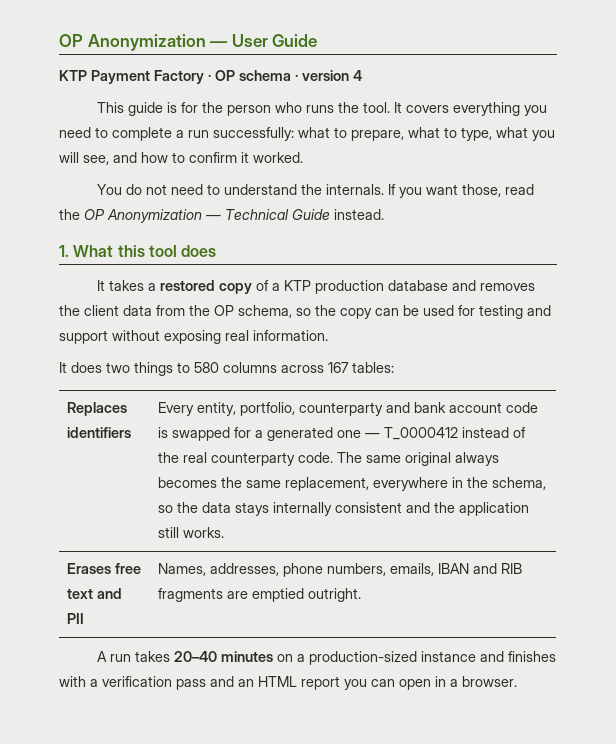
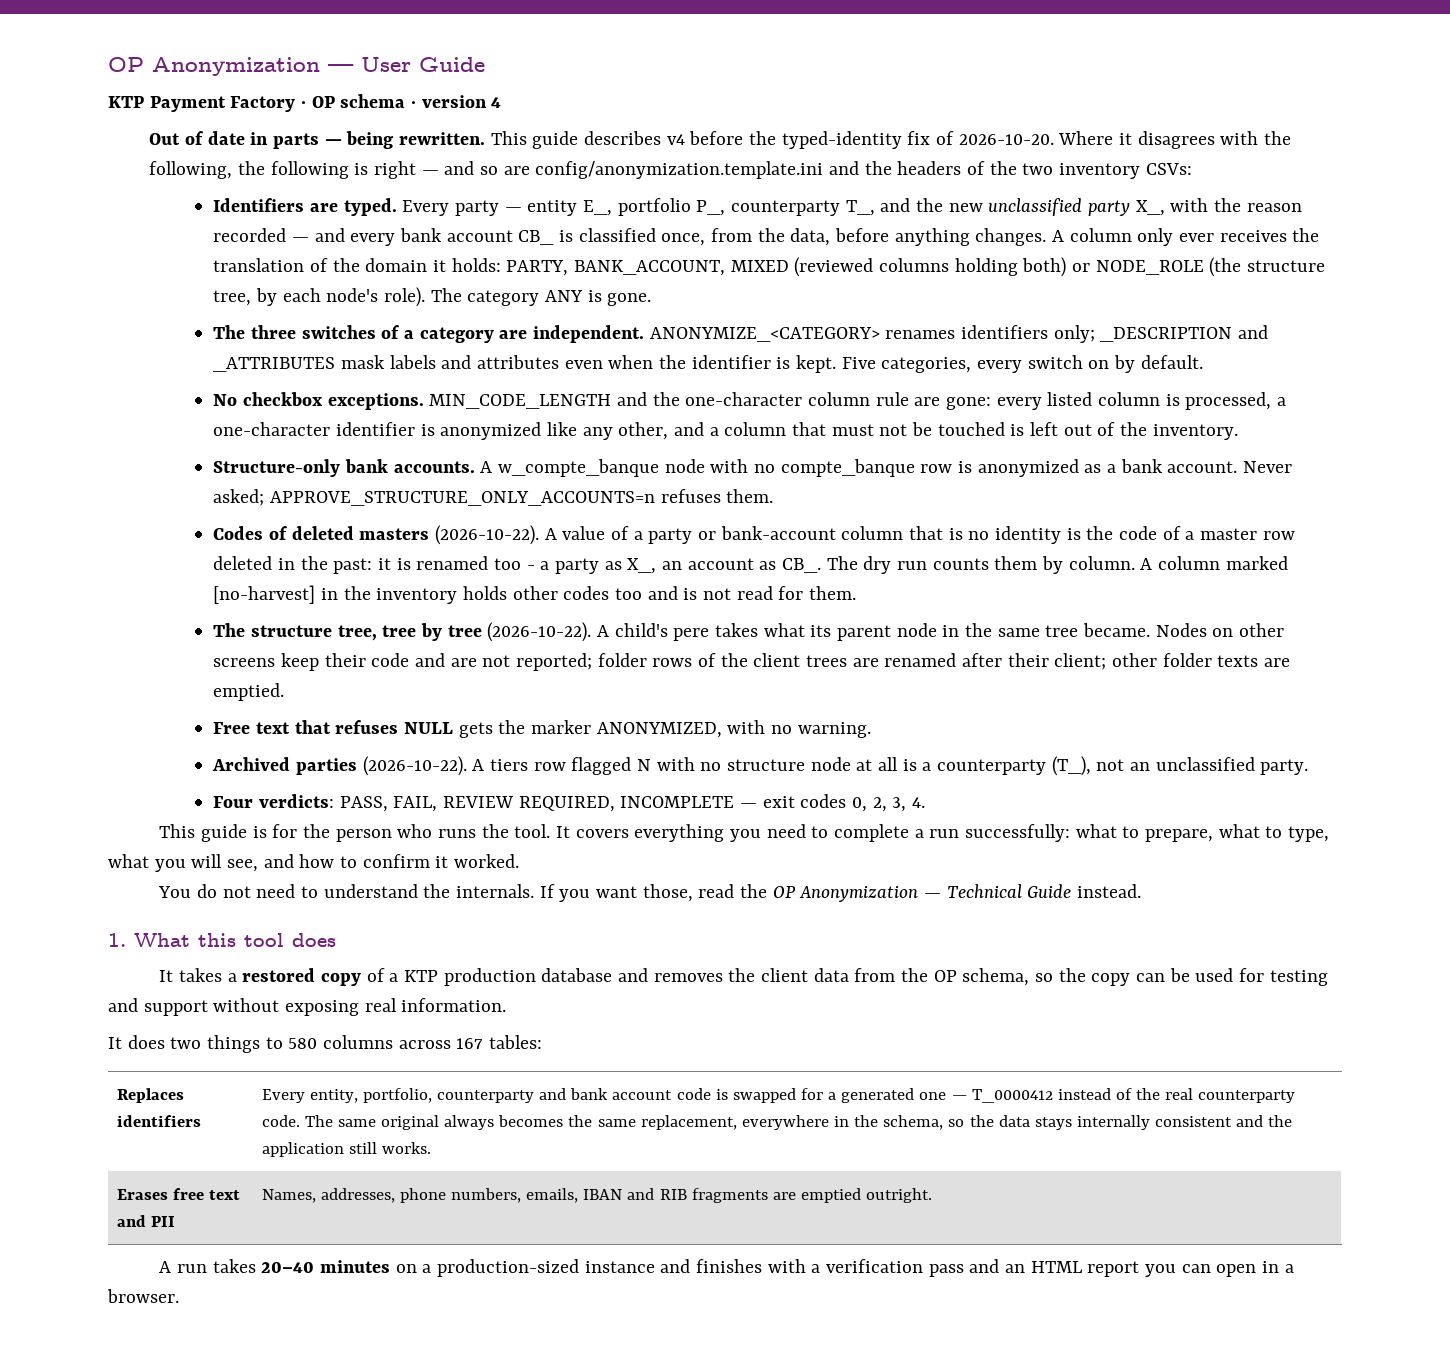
(362, 75) none -> [149,131,1291,149] [149,161,1192,179] [213,198,1302,216] [213,228,1320,246] [213,257,1326,277] [213,287,652,307] [213,325,1269,343] [213,355,1203,373] [213,392,1287,410] [213,422,1238,440] [213,459,1293,477] [213,489,774,506] [213,525,1295,545] [213,556,1288,574] [213,585,857,604] [213,622,1285,642] [213,653,1291,671] [213,683,285,701] [213,720,871,738] [212,756,1309,776] [213,794,926,812] // Out of date in parts — being rewritten. This guide describes v4 before the typed-identity fix of 2026-10-20. Where it disagrees with the following, the following is right — and so are config/anonymization.template.ini and the headers of the two inventory CSVs: // Identifiers are typed. Every party — entity E_, portfolio P_, counterparty T_, and the new unclassified party X_, with the reason recorded — and every bank account CB_ is classified once, from the data, before anything changes. A column only ever receives the translation of the domain it holds: PARTY, BANK_ACCOUNT, MIXED (reviewed columns holding both) or NODE_ROLE (the structure tree, by each node's role). The category ANY is gone. // The three switches of a category are independent. ANONYMIZE_<CATEGORY> renames identifiers only; _DESCRIPTION and _ATTRIBUTES mask labels and attributes even when the identifier is kept. Five categories, every switch on by default. // No checkbox exceptions. MIN_CODE_LENGTH and the one-character column rule are gone: every listed column is processed, a one-character identifier is anonymized like any other, and a column that must not be touched is left out of the inventory. // Structure-only bank accounts. A w_compte_banque node with no compte_banque row is anonymized as a bank account. Never asked; APPROVE_STRUCTURE_ONLY_ACCOUNTS=n refuses them. // Codes of deleted masters (2026-10-22). A value of a party or bank-account column that is no identity is the code of a master row deleted in the past: it is renamed too - a party as X_, an account as CB_. The dry run counts them by column. A column marked [no-harvest] in the inventory holds other codes too and is not read for them. // The structure tree, tree by tree (2026-10-22). A child's pere takes what its parent node in the same tree became. Nodes on other screens keep their code and are not reported; folder rows of the client trees are renamed after their client; other folder texts are emptied. // Free text that refuses NULL gets the marker ANONYMIZED, with no warning. // Archived parties (2026-10-22). A tiers row flagged N with no structure node at all is a counterparty (T_), not an unclassified party. // Four verdicts: PASS, FAIL, REVIEW REQUIRED, INCOMPLETE — exit codes 0, 2, 3, 4.

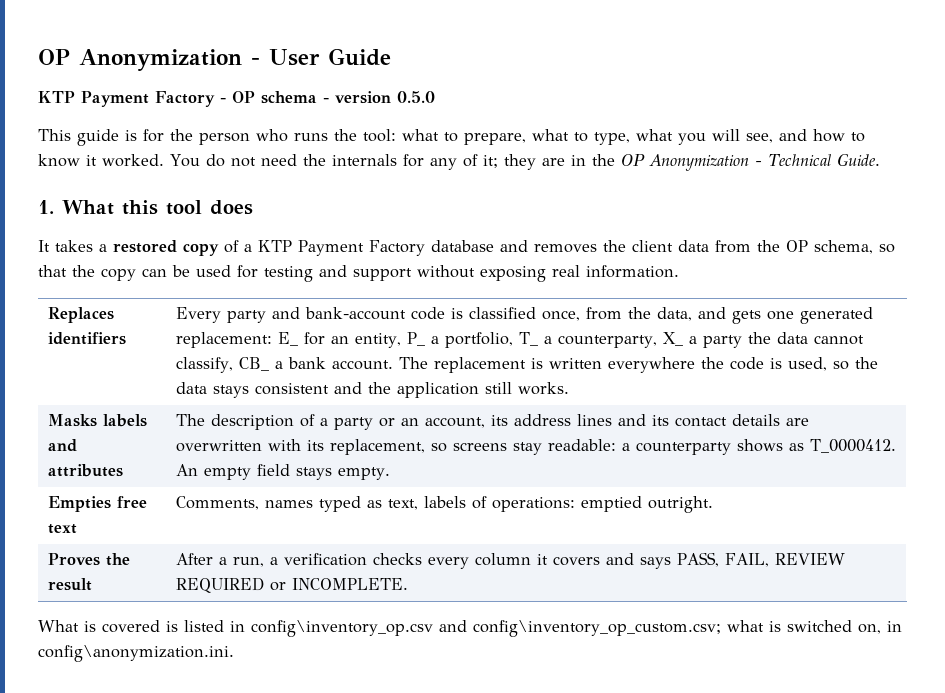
[108,57,354,76] OP Anonymization — -> [38,49,260,71] OP Anonymization -
[301,101,307,108] · -> [220,98,226,103] -
[411,95,502,108] [149,131,1291,149] [149,161,1192,179] [213,198,1302,216] [213,228,1320,246] [213,257,1326,277] [213,287,652,307] [213,325,1269,343] [213,355,1203,373] [213,392,1287,410] [213,422,1238,440] [213,459,1293,477] [213,489,774,506] [213,525,1295,545] [213,556,1288,574] [213,585,857,604] [213,622,1285,642] [213,653,1291,671] [213,683,285,701] [213,720,871,738] [212,756,1309,776] [213,794,926,812] · version 4 // Out of date in parts — being rewritten. This guide describes v4 before the typed-identity fix of 2026-10-20. Where it disagrees with the following, the following is right — and so are config/anonymization.template.ini and the headers of the two inventory CSVs: // Identifiers are typed. Every party — entity E_, portfolio P_, counterparty T_, and the new unclassified party X_, with the reason recorded — and every bank account CB_ is classified once, from the data, before anything changes. A column only ever receives the translation of the domain it holds: PARTY, BANK_ACCOUNT, MIXED (reviewed columns holding both) or NODE_ROLE (the structure tree, by each node's role). The category ANY is gone. // The three switches of a category are independent. ANONYMIZE_<CATEGORY> renames identifiers only; _DESCRIPTION and _ATTRIBUTES mask labels and attributes even when the identifier is kept. Five categories, every switch on by default. // No checkbox exceptions. MIN_CODE_LENGTH and the one-character column rule are gone: every listed column is processed, a one-character identifier is anonymized like any other, and a column that must not be touched is left out of the inventory. // Structure-only bank accounts. A w_compte_banque node with no compte_banque row is anonymized as a bank account. Never asked; APPROVE_STRUCTURE_ONLY_ACCOUNTS=n refuses them. // Codes of deleted masters (2026-10-22). A value of a party or bank-account column that is no identity is the code of a master row deleted in the past: it is renamed too - a party as X_, an account as CB_. The dry run counts them by column. A column marked [no-harvest] in the inventory holds other codes too and is not read for them. // The structure tree, tree by tree (2026-10-22). A child's pere takes what its parent node in the same tree became. Nodes on other screens keep their code and are not reported; folder rows of the client trees are renamed after their client; other folder texts are emptied. // Free text that refuses NULL gets the marker ANONYMIZED, with no warning. // Archived parties (2026-10-22). A tiers row flagged N with no structure node at all is a counterparty (T_), not an unclassified party. // Four verdicts: PASS, FAIL, REVIEW REQUIRED, INCOMPLETE — exit codes 0, 2, 3, 4. -> [323,91,435,104] - version 0.5.0
[514,824,1071,842] tool. It covers everything you need to complete a run successfully: -> [363,129,396,142] tool:
[362,854,430,868] confirm -> [38,154,80,167] know
(520, 861) // -> (164, 160) none
[301,884,1142,902] to understand the internals. If you want those, read the OP Anonymization — Technical Guide instead. -> [302,153,880,171] the internals for any of it; they are in the OP Anonymization - Technical Guide.
[443,968,536,986] production -> [298,240,425,256] Payment Factory
(1054, 977) none -> [38,265,67,277] that
[108,1035,543,1053] [116,1088,184,1103] [116,1115,201,1127] [261,1088,1296,1103] [261,1115,944,1130] // It does two things to 580 columns across 167 tables: // Replaces identifiers | Every entity, portfolio, counterparty and bank account code is swapped for a generated one — T_0000412 instead of the real counterparty code. The same original always becomes the same replacement, everywhere in the schema, -> [48,307,115,323] [48,332,127,345] [176,307,874,324] [176,332,865,348] [176,357,828,373] // Replaces identifiers | Every party and bank-account code is classified once, from the data, and gets one generated replacement: E_ for an entity, P_ a portfolio, T_ a counterparty, X_ a party the data cannot classify, CB_ a bank account. The replacement is written everywhere the code is used,
[1076,1115,1150,1130] internally -> (250, 391) none
[116,1188,240,1200] [116,1215,175,1227] [261,1188,933,1203] [159,1259,1294,1277] [107,1289,179,1303] Erases free text and PII | Names, addresses, phone numbers, emails, IBAN and RIB fragments are emptied outright. // A run takes 20–40 minutes on a production-sized instance and finishes with a verification pass and an HTML report you can open in a browser. -> [48,414,148,427] [48,439,78,452] [48,464,124,477] [176,414,810,430] [176,439,897,455] [176,464,391,480] [48,496,148,512] [48,524,78,534] [176,496,714,513] [48,553,131,566] [48,578,93,591] [176,552,846,569] [176,577,409,593] [38,620,902,637] [38,645,234,662] Masks labels and attributes | The description of a party or an account, its address lines and its contact details are overwritten with its replacement, so screens stay readable: a counterparty shows as T_0000412. An empty field stays empty. // Empties free text | Comments, names typed as text, labels of operations: emptied outright. // Proves the result | After a run, a verification checks every column it covers and says PASS, FAIL, REVIEW REQUIRED or INCOMPLETE. // What is covered is listed in config\inventory_op.csv and config\inventory_op_custom.csv; what is switched on, in config\anonymization.ini.

